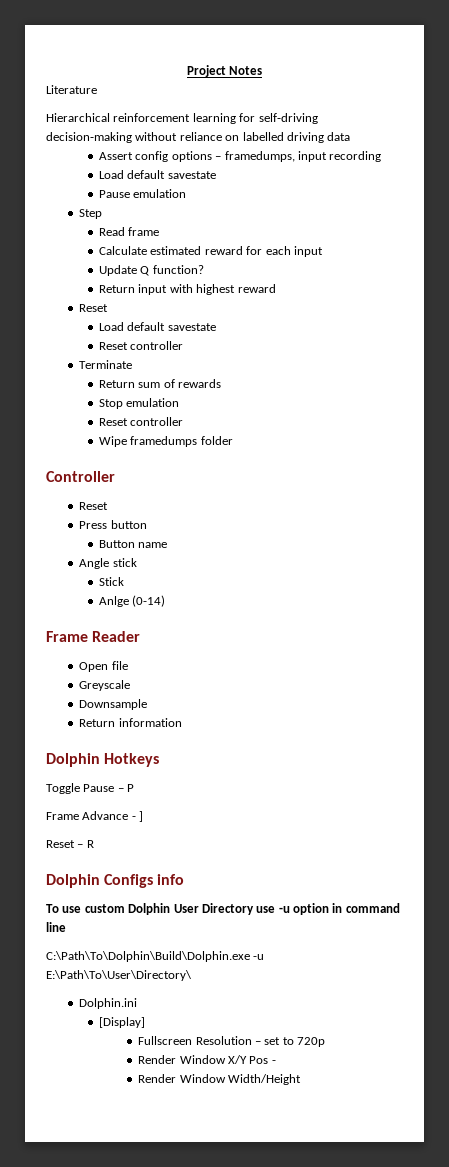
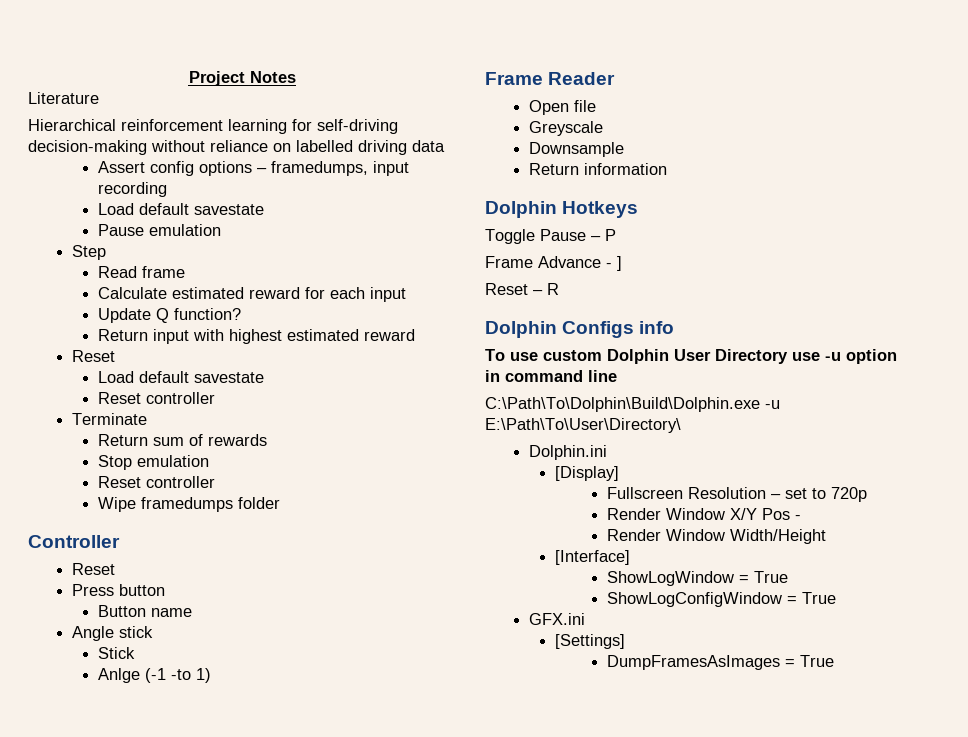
(236, 289) none -> [287,329,360,341] estimated
[132,595,166,607] (0-14) -> [145,668,212,683] (-1 -to 1)
(302, 1079) none -> [555,550,631,565] [606,571,788,586] [606,592,836,607] [529,613,586,625] [555,634,626,649] [606,655,834,670] // [Interface] // ShowLogWindow = True // ShowLogConfigWindow = True // GFX.ini // [Settings] // DumpFramesAsImages = True

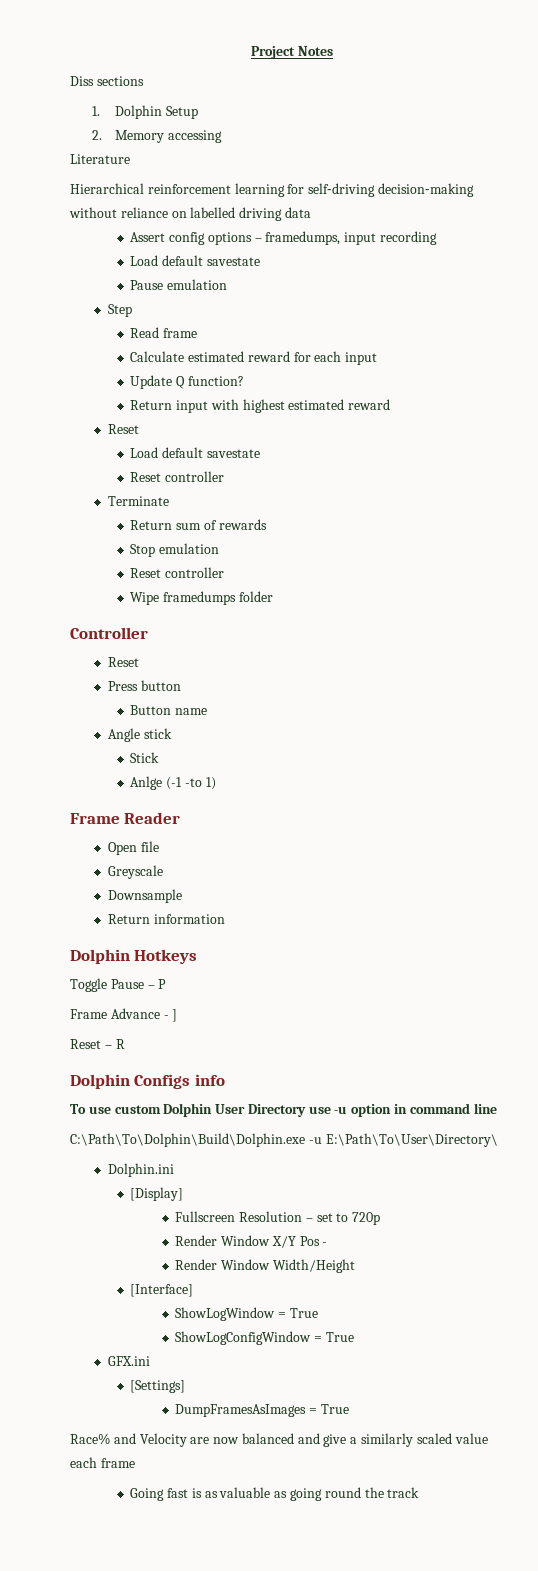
(296, 77) none -> [70,76,144,86] [92,105,198,119] [92,130,222,143] // Diss sections // 1. Dolphin Setup // 2. Memory accessing
(834, 661) none -> [70,1433,488,1447] [70,1457,135,1468] [130,1487,420,1501] // Race% and Velocity are now balanced and give a similarly scaled value each frame // Going fast is as valuable as going round the track

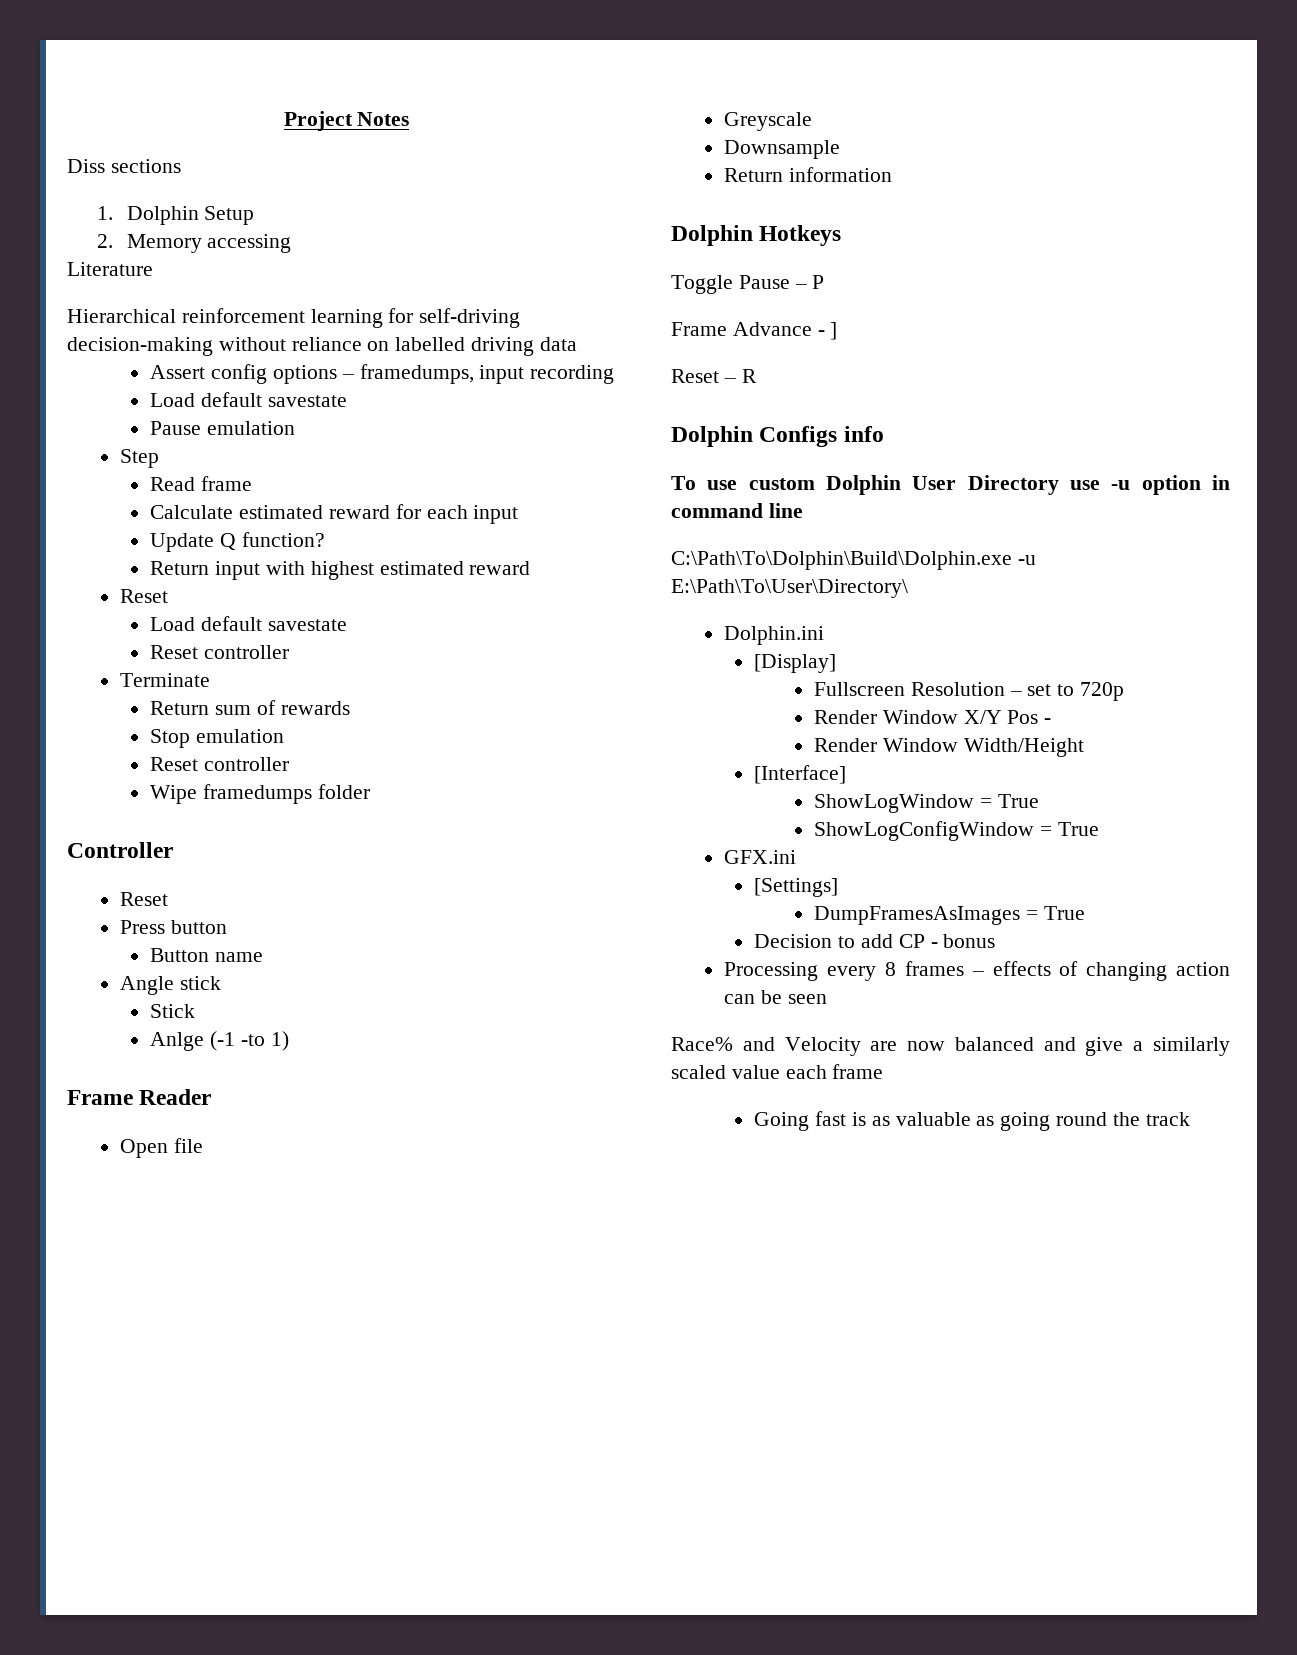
(349, 1409) none -> [754,934,996,948] [724,961,1230,981] [724,990,828,1004] // Decision to add CP - bonus // Processing every 8 frames – effects of changing action can be seen

